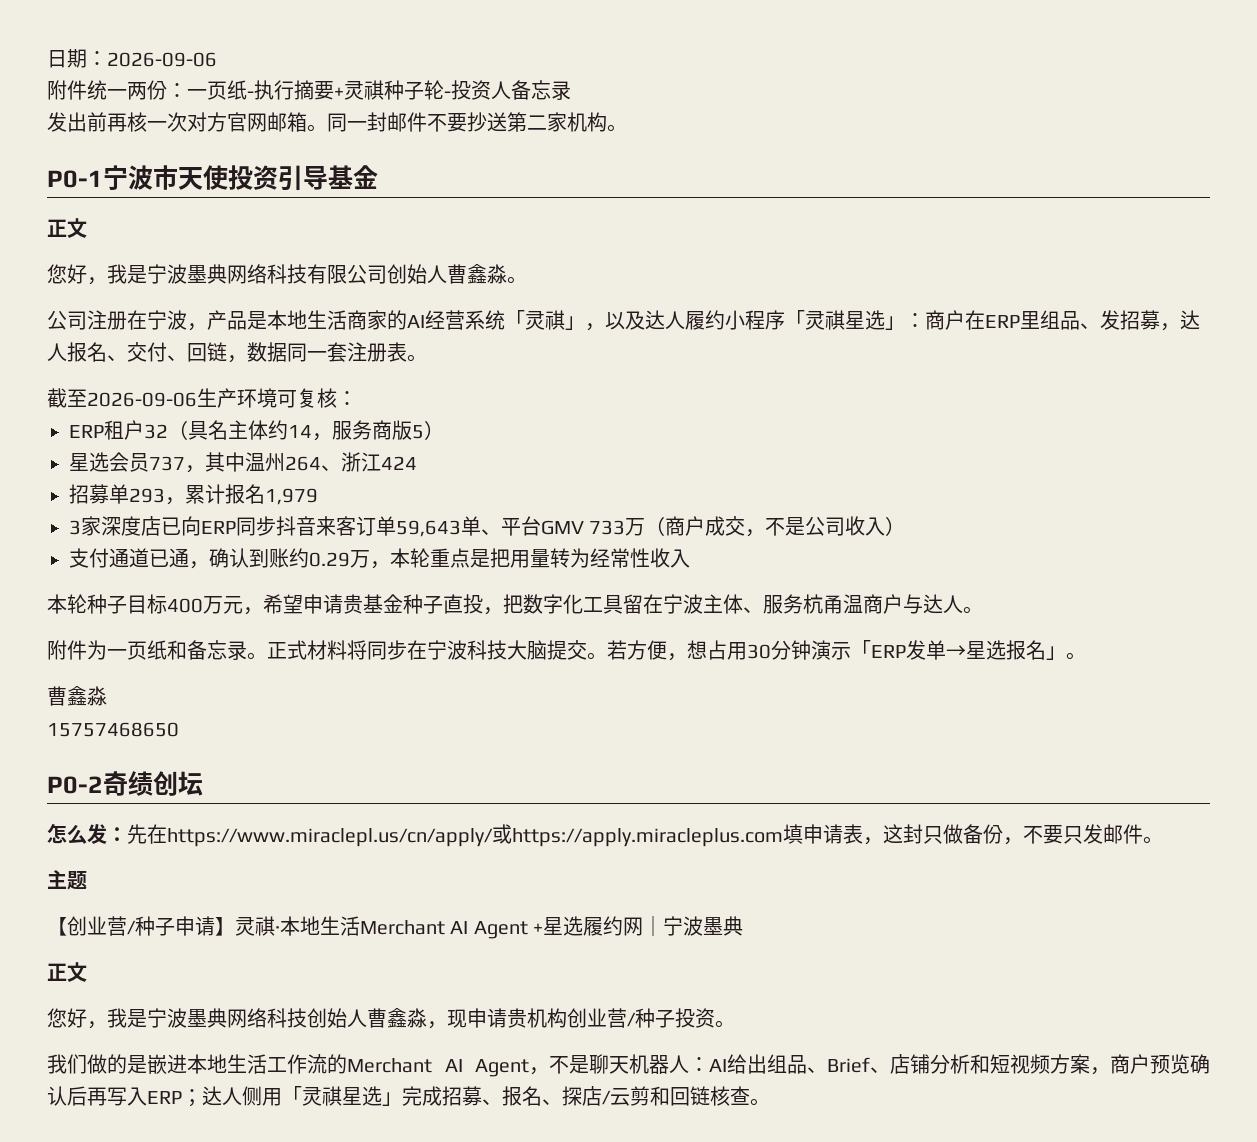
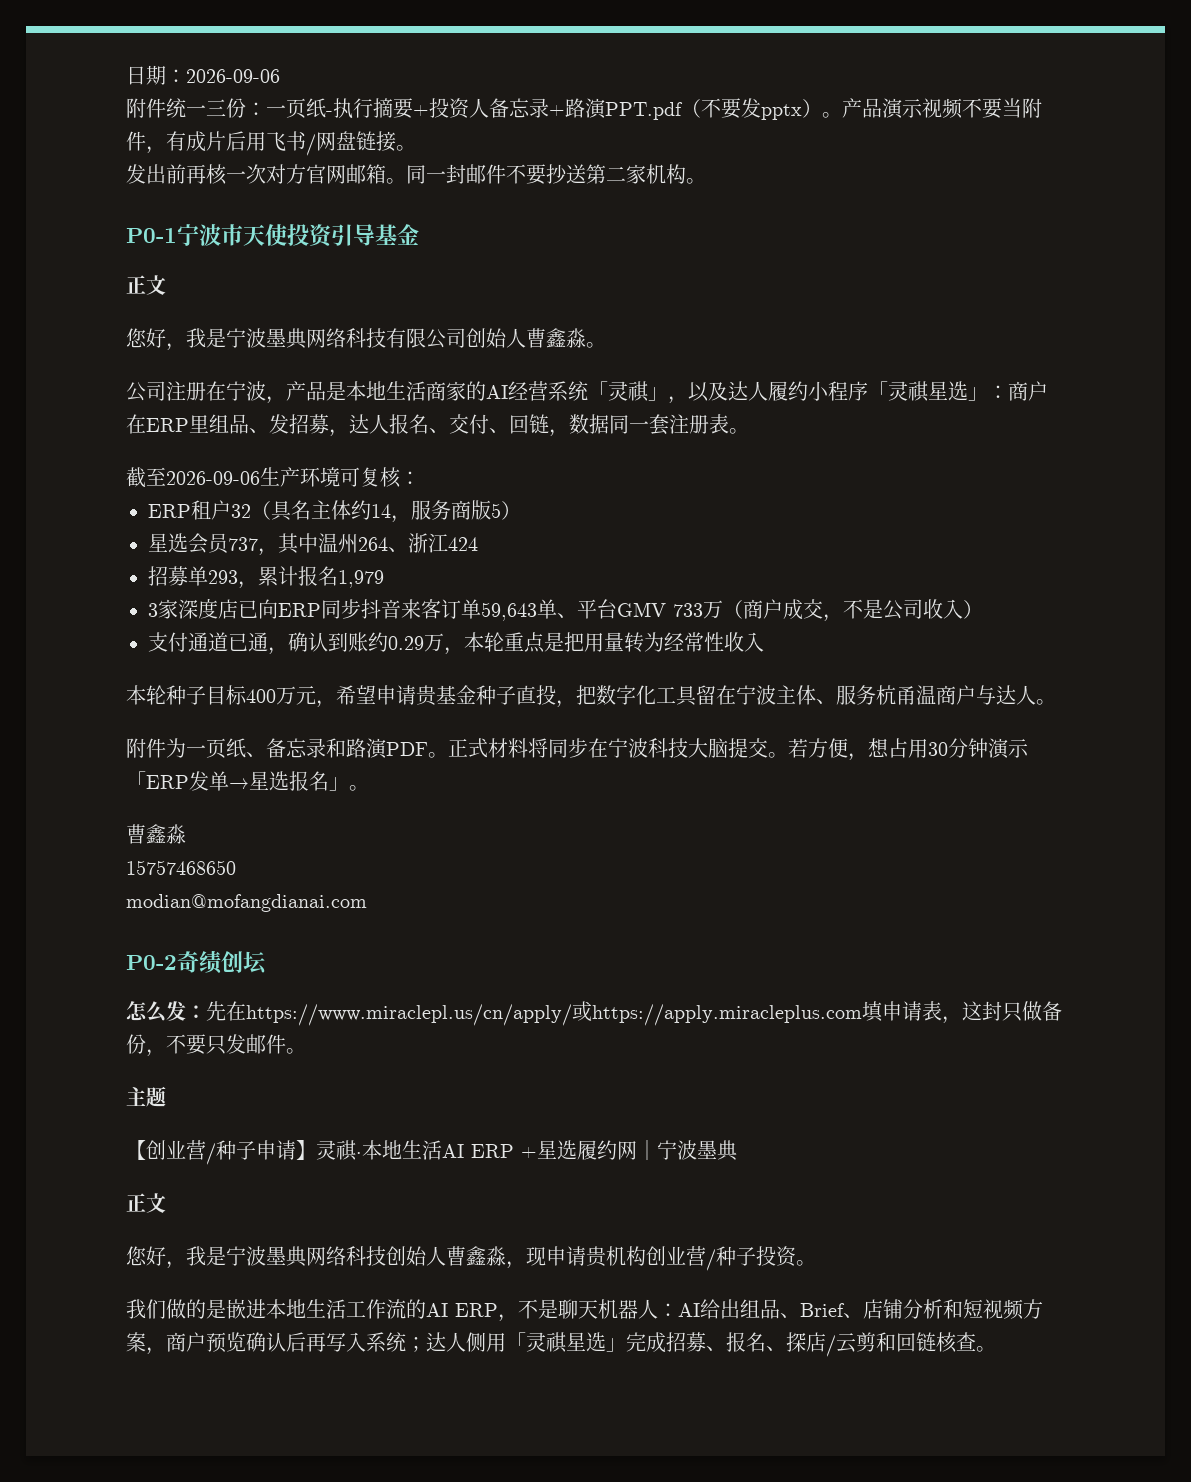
[127,82,147,100] 两 -> [206,99,226,116] 三
[344,80,451,100] 灵祺种子轮- -> (429, 110) none
(571, 90) none -> [549,98,1042,120] [126,131,416,156] +路演PPT.pdf（不要发pptx）。产品演示视频不要当附件，有成片后用飞书/网盘链接。
[167,640,247,660] 和备忘录 -> [246,738,428,759] 、备忘录和路演PDF
(179, 729) none -> [126,894,367,912] // modian@mofangdianai.com
[360,920,528,939] Merchant AI Agent -> [442,1144,514,1158] AI ERP
[347,1058,529,1077] Merchant AI Agent -> [426,1303,498,1317] AI ERP
[147,1091,182,1104] ERP -> [366,1332,406,1352] 系统

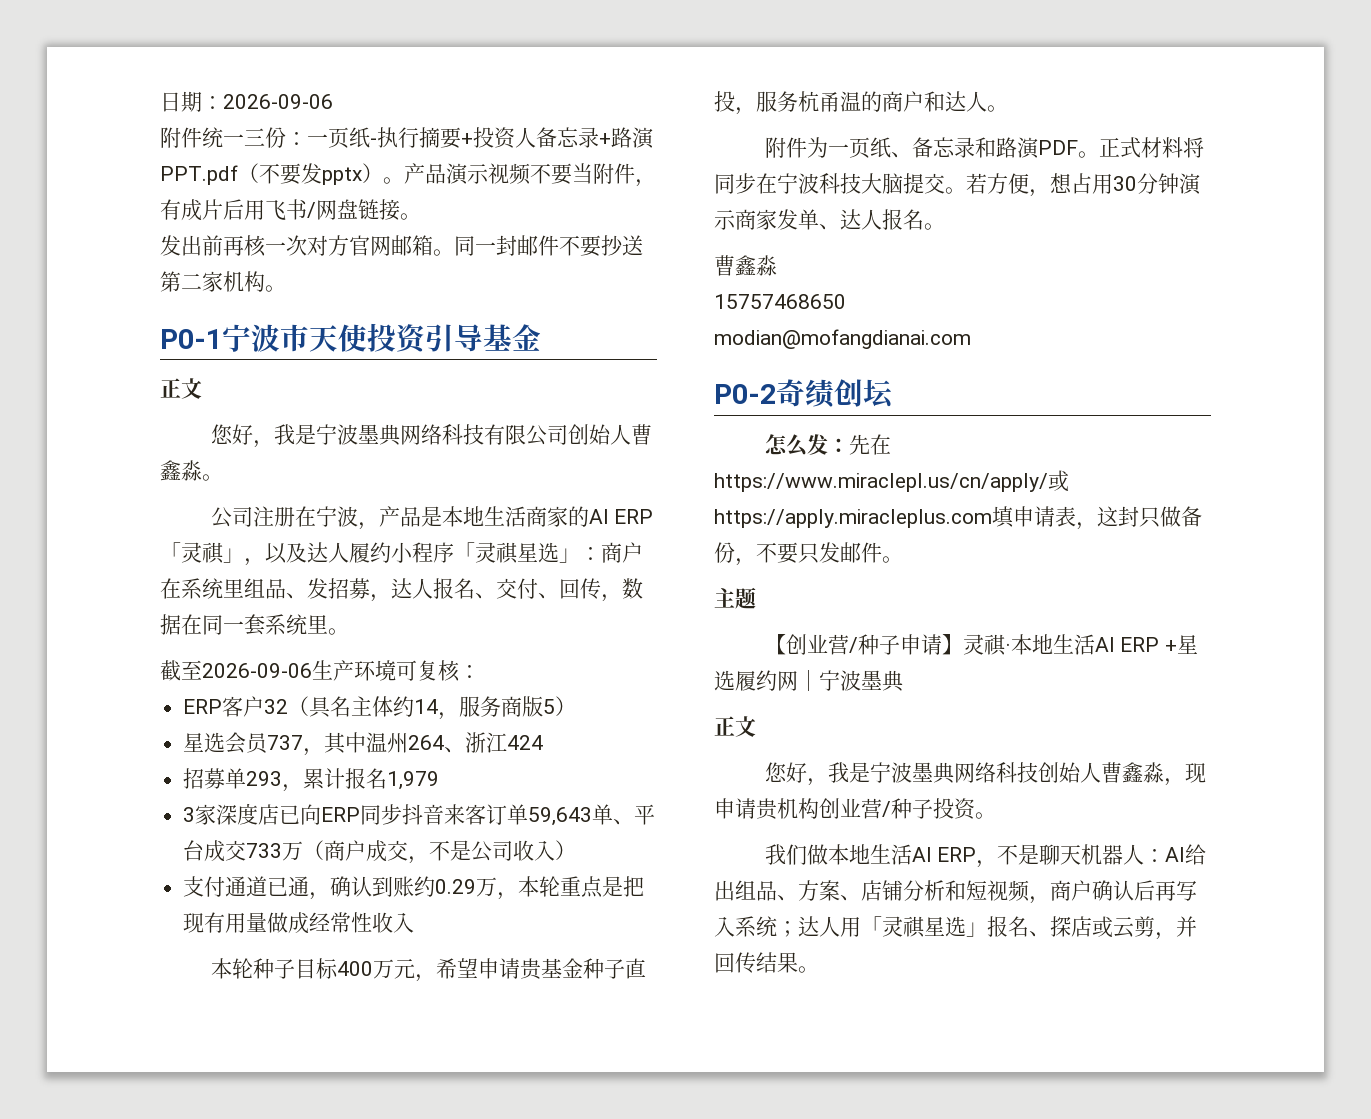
[508,381,588,401] 经营系统 -> [614,509,654,524] ERP
[146,418,189,432] ERP -> [181,578,223,599] 系统
[529,414,729,437] 链，数据同一套注册表 -> [580,578,643,602] [160,614,328,636] 传，数据在同一套系统里
[191,500,211,520] 租 -> [222,696,244,717] 客
[617,602,666,617] GMV -> [204,840,247,862] 成交
[584,632,664,653] 用量转为 -> [183,912,310,934] 现有用量做成
[576,685,836,706] 把数字化工具留在宁波主体、 -> (756, 111) none
[936,685,996,705] 商户与 -> [861,91,945,112] 的商户和
[126,771,349,791] 「ERP发单→星选报名」 -> [735,209,924,230] 商家发单、达人报名
[186,1299,426,1319] 的是嵌进本地生活工作流的 -> [827,844,912,865] 本地生活
[800,1303,845,1317] Brief -> [798,880,840,901] 方案
[1023,1299,1043,1319] [126,1332,246,1355] 方案，商户预览 -> [1029,880,1092,904] ，商户
[466,1332,486,1352] 侧 -> (840, 926) none
[626,1332,976,1357] 完成招募、报名、探店/云剪和回链核查 -> [987,916,1197,940] [714,952,798,973] 报名、探店或云剪，并回传结果

